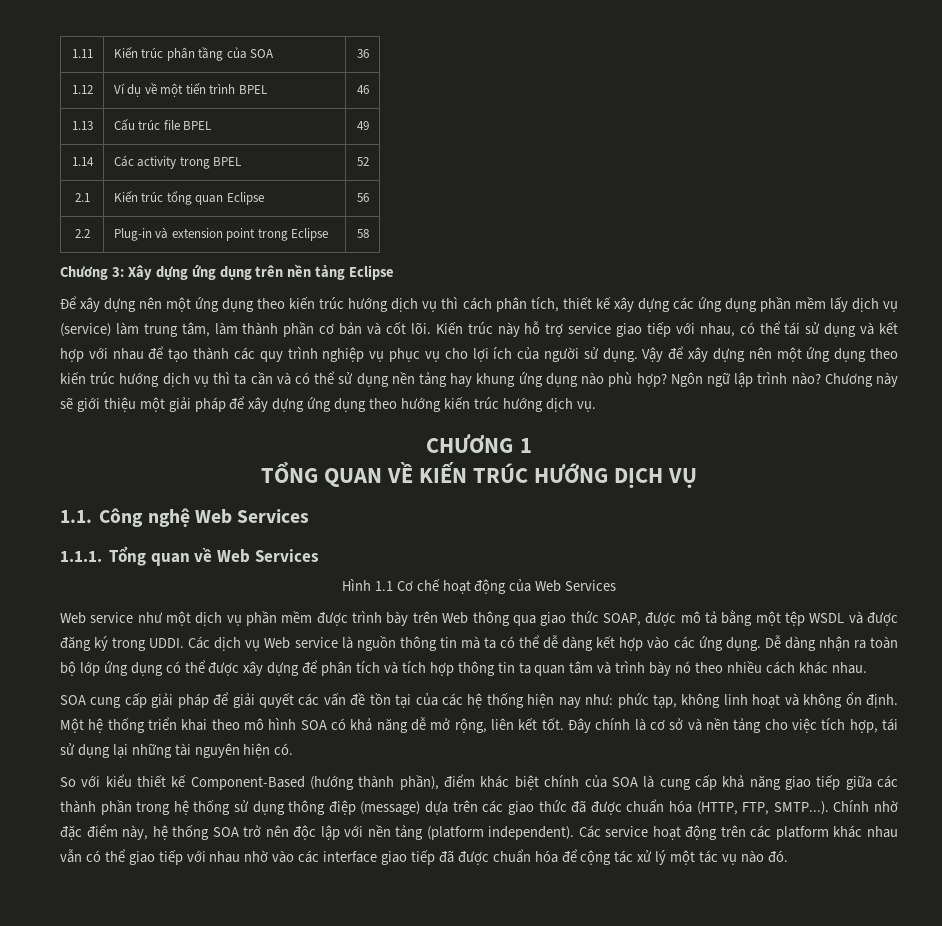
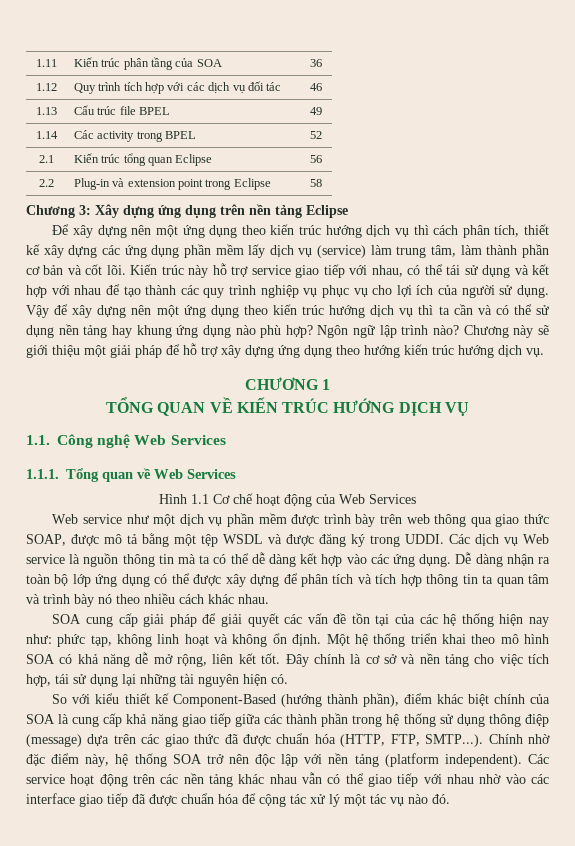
[113,83,267,97] Ví dụ về một tiến trình BPEL -> [73,81,282,94] Quy trình tích hợp với các dịch vụ đối tác
(245, 402) none -> [183,343,218,357] hỗ trợ
[442,612,469,624] Web -> [406,514,430,524] web
[775,826,829,840] platform -> [183,773,234,787] nền tảng

